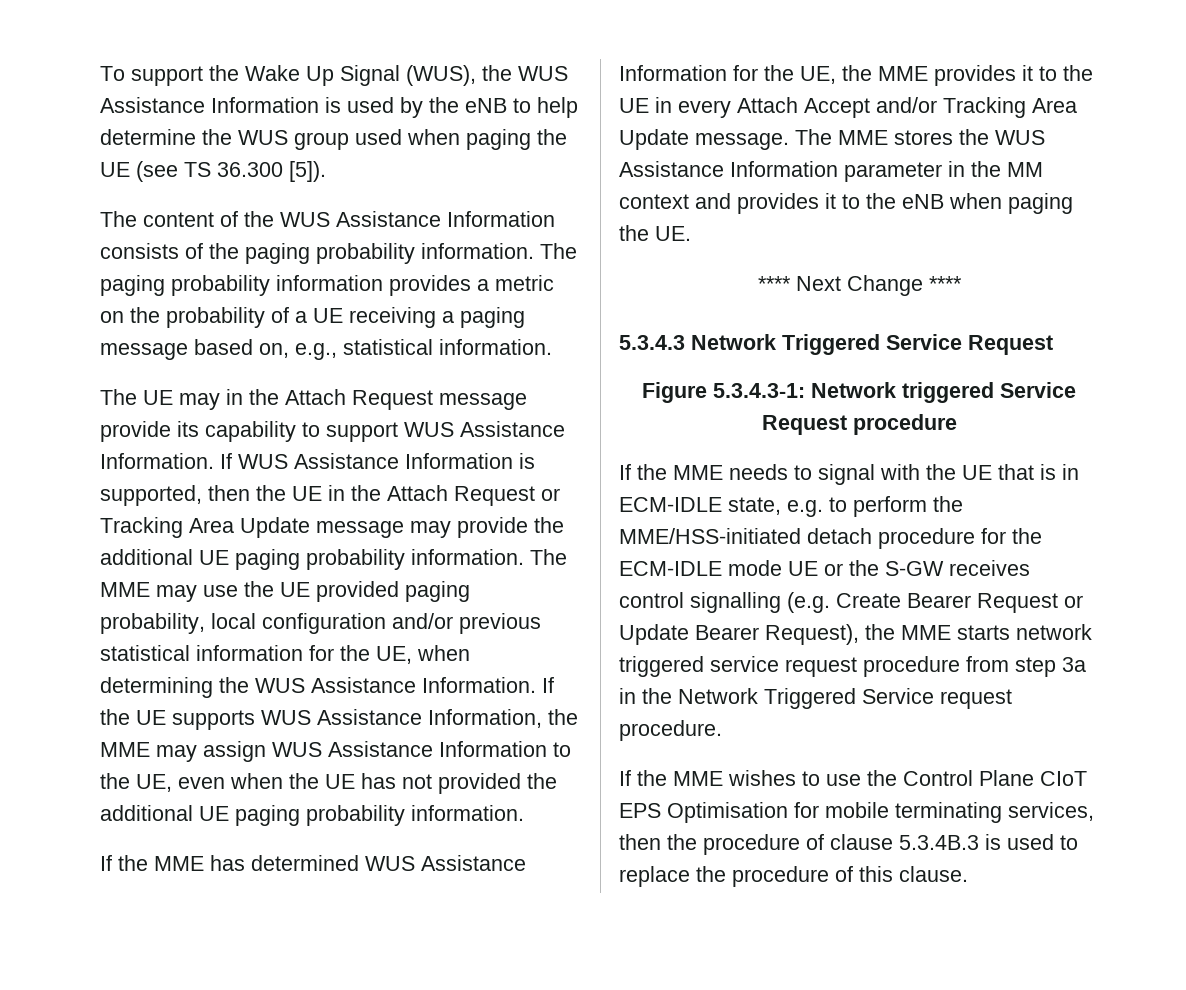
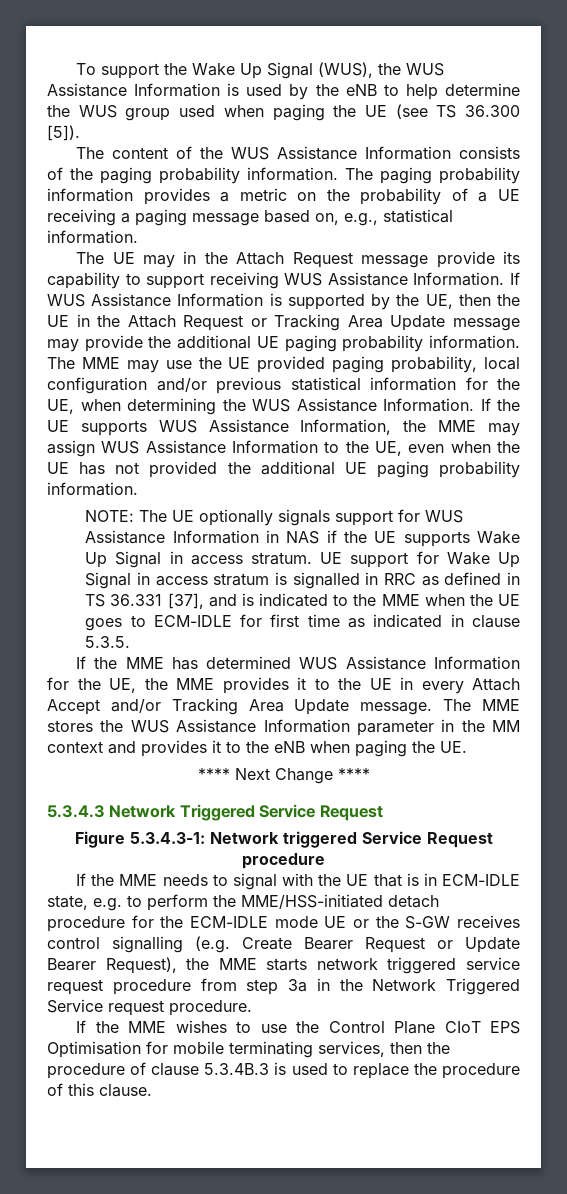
(398, 432) none -> [209,272,279,289] receiving
[100,485,202,506] supported, -> [287,294,453,310] supported by the UE,
(524, 813) none -> [85,509,464,526] [85,530,520,547] [85,551,520,568] [85,572,520,589] [85,593,521,609] [85,614,520,631] [85,636,131,648] // NOTE: The UE optionally signals support for WUS Assistance Information in NAS if the UE supports Wake Up Signal in access stratum. UE support for Wake Up Signal in access stratum is signalled in RRC as defined in TS 36.331 [37], and is indicated to the MME when the UE goes to ECM-IDLE for first time as indicated in clause 5.3.5.

